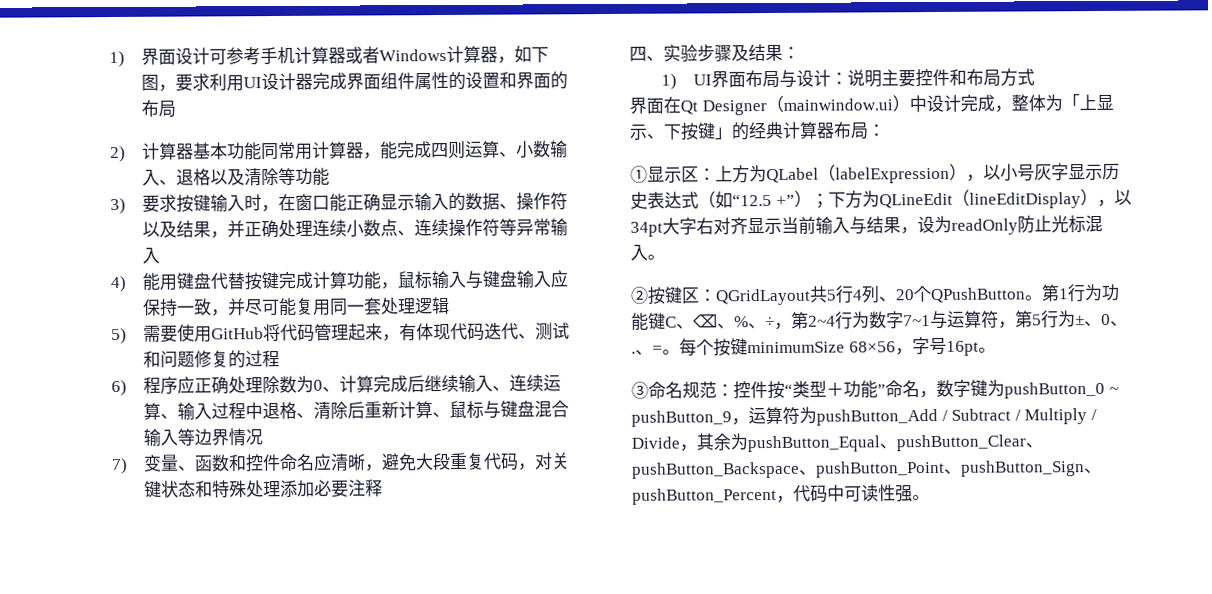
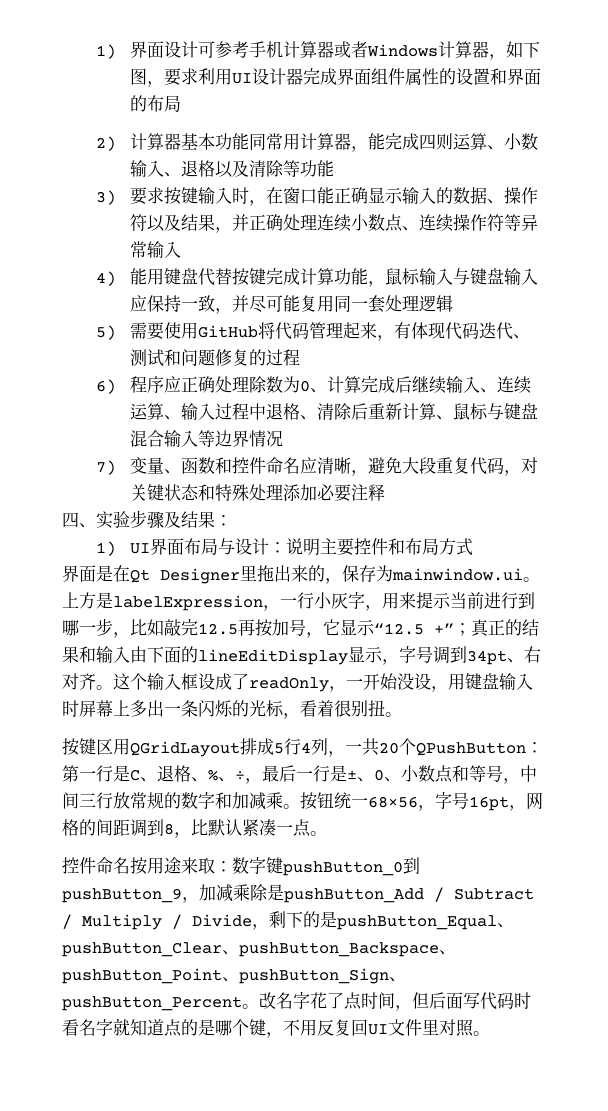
(664, 105) none -> [96,565,113,582] 是
[765,93,1114,114] [629,121,886,141] [630,163,1120,184] [630,188,1132,210] [630,214,1103,237] [630,244,665,261] [630,285,828,306] （mainwindow.ui）中设计完成，整体为「上显示、下按键」的经典计算器布局： // ①显示区：上方为QLabel（labelExpression），以小号灰字显示历史表达式（如“12.5 +”）；下方为QLineEdit（lineEditDisplay），以34pt大字右对齐显示当前输入与结果，设为readOnly防止光标混入。 // ②按键区：QGridLayout共 -> [240,565,540,584] [62,592,535,611] [62,618,539,638] [62,646,541,665] [62,673,533,692] [62,700,402,719] [62,738,274,757] 里拖出来的，保存为mainwindow.ui。上方是labelExpression，一行小灰字，用来提示当前进行到哪一步，比如敲完12.5再按加号，它显示“12.5 +”；真正的结果和输入由下面的lineEditDisplay显示，字号调到34pt、右对齐。这个输入框设成了readOnly，一开始没设，用键盘输入时屏幕上多出一条闪烁的光标，看着很别扭。 // 按键区用QGridLayout排成
[879,296,897,302] 、 -> [328,738,379,757] ，一共
[1024,283,1120,303] [631,310,1128,331] [631,337,996,357] [631,379,1119,400] [631,406,817,427] 。第1行为功能键C、⌫、%、÷，第2~4行为数字7~1与运算符，第5行为±、0、.、=。每个按键minimumSize 68×56，字号16pt。 // ③命名规范：控件按“类型＋功能”命名，数字键为pushButton_0 ~ pushButton_9，运算符为 -> [526,742,543,753] [62,765,537,784] [62,792,543,811] [62,819,327,838] [62,857,420,876] [62,884,284,903] ：第一行是C、退格、%、÷，最后一行是±、0、小数点和等号，中间三行放常规的数字和加减乘。按钮统一68×56，字号16pt，网格的间距调到8，比默认紧凑一点。 // 控件命名按用途来取：数字键pushButton_0到pushButton_9，加减乘除是
[696,433,748,452] 其余为 -> [269,911,337,928] 剩下的是
[776,484,913,503] ，代码中可读性强 -> [242,992,531,1011] [62,1018,474,1038] 。改名字花了点时间，但后面写代码时看名字就知道点的是哪个键，不用反复回UI文件里对照

